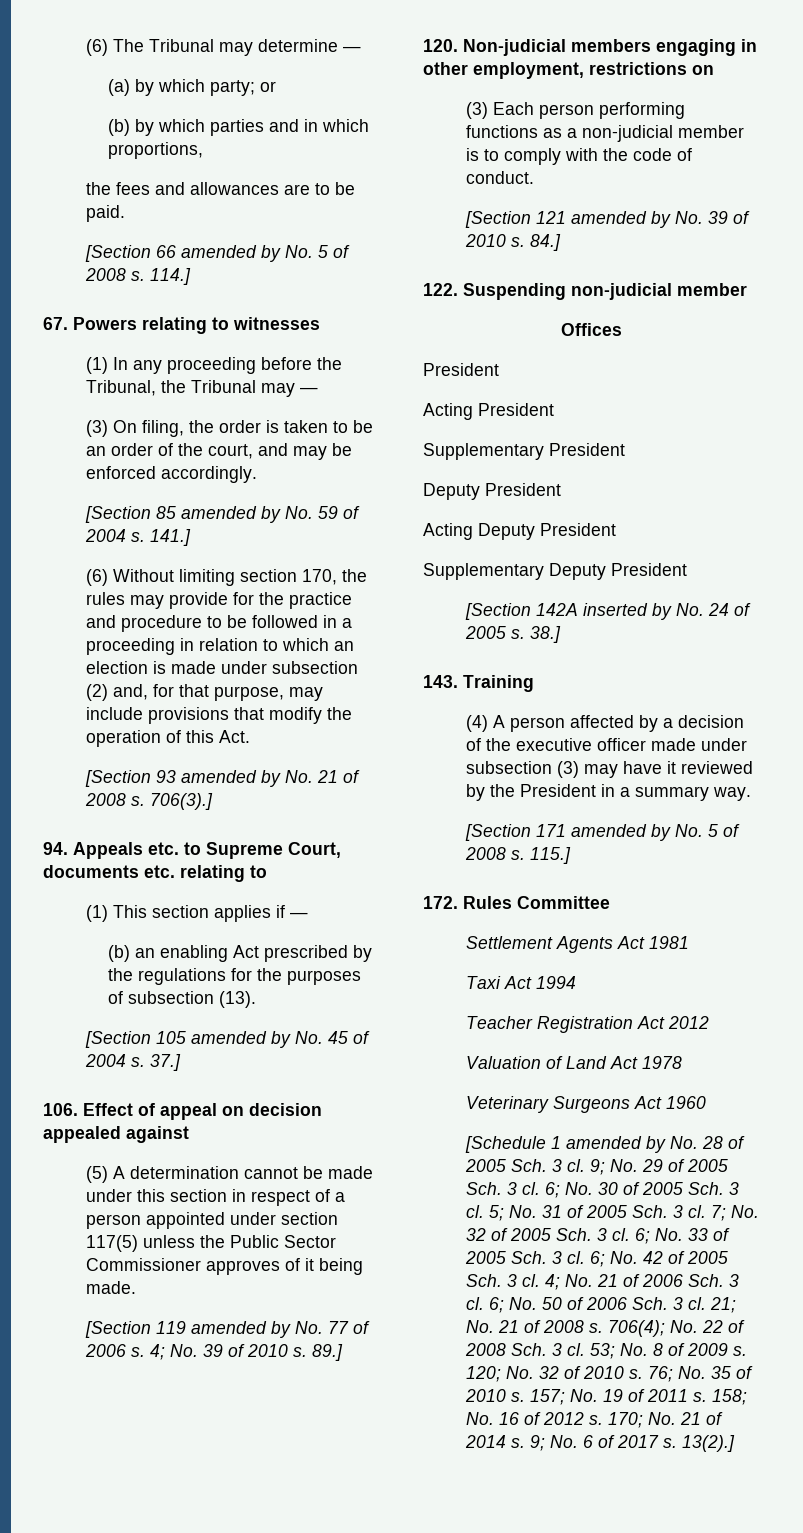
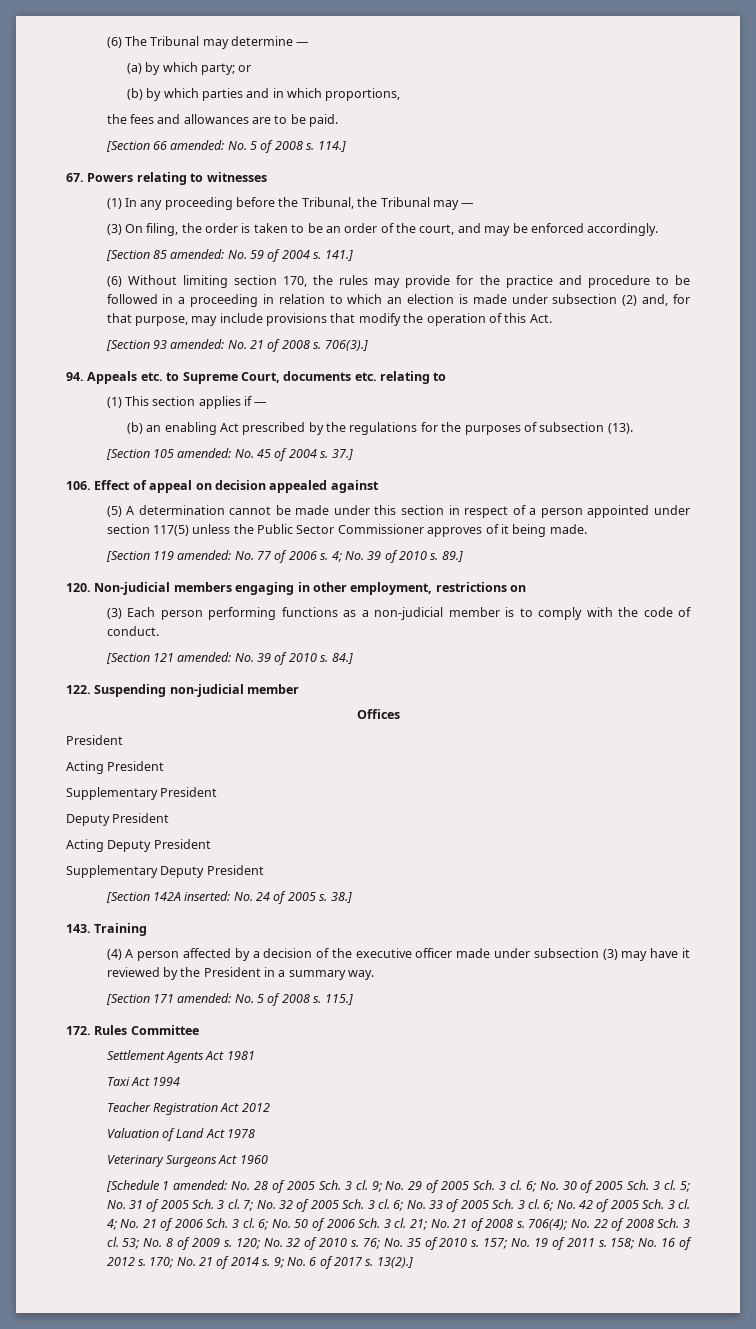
[181,245,282,262] amended by -> [170,140,225,150] amended:
[181,506,282,523] amended by -> [170,249,225,259] amended:
[181,770,282,787] amended by -> [170,339,225,349] amended:
[191,1031,292,1048] amended by -> [177,448,232,458] amended:
[191,1321,292,1338] amended by -> [177,550,232,560] amended:
[571,211,672,228] amended by -> [177,652,232,662] amended:
[583,603,673,620] inserted by -> [184,891,231,901] inserted:
[571,824,672,841] amended by -> [177,993,232,1003] amended:
[566,1136,667,1153] amended by -> [173,1180,228,1190] amended:

